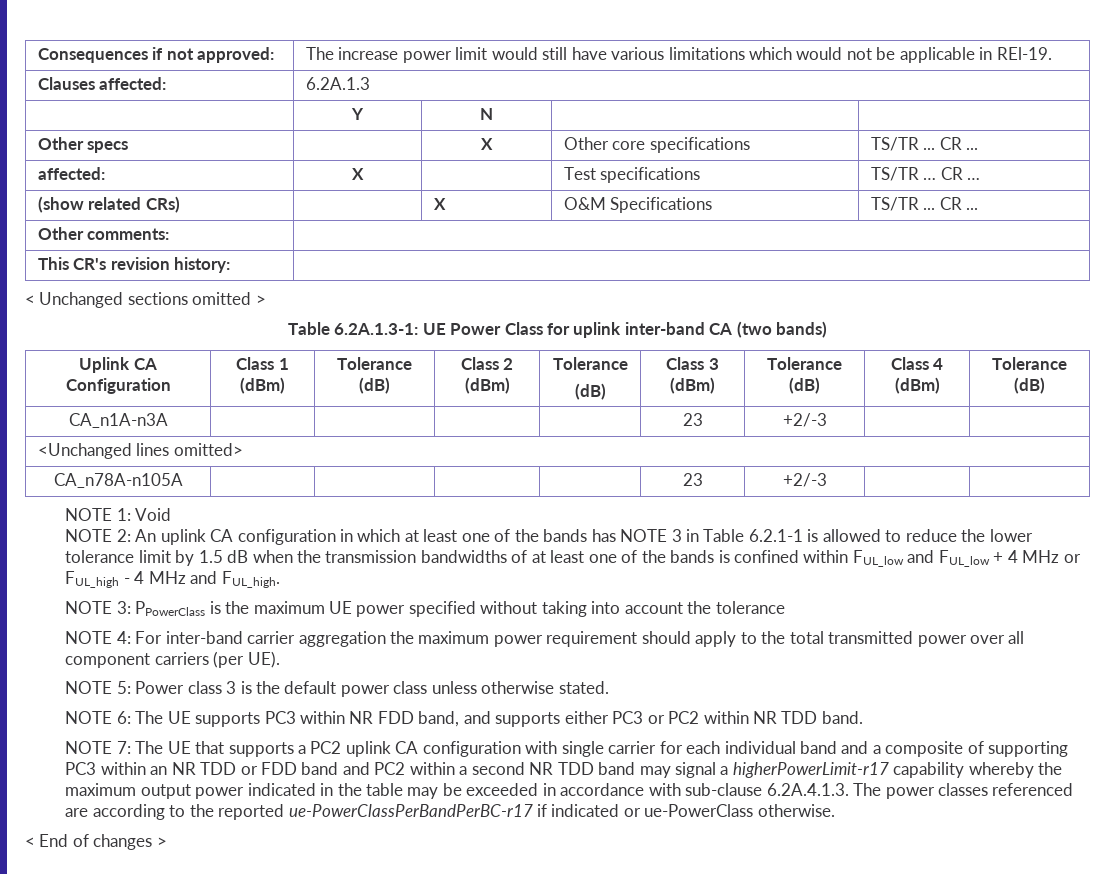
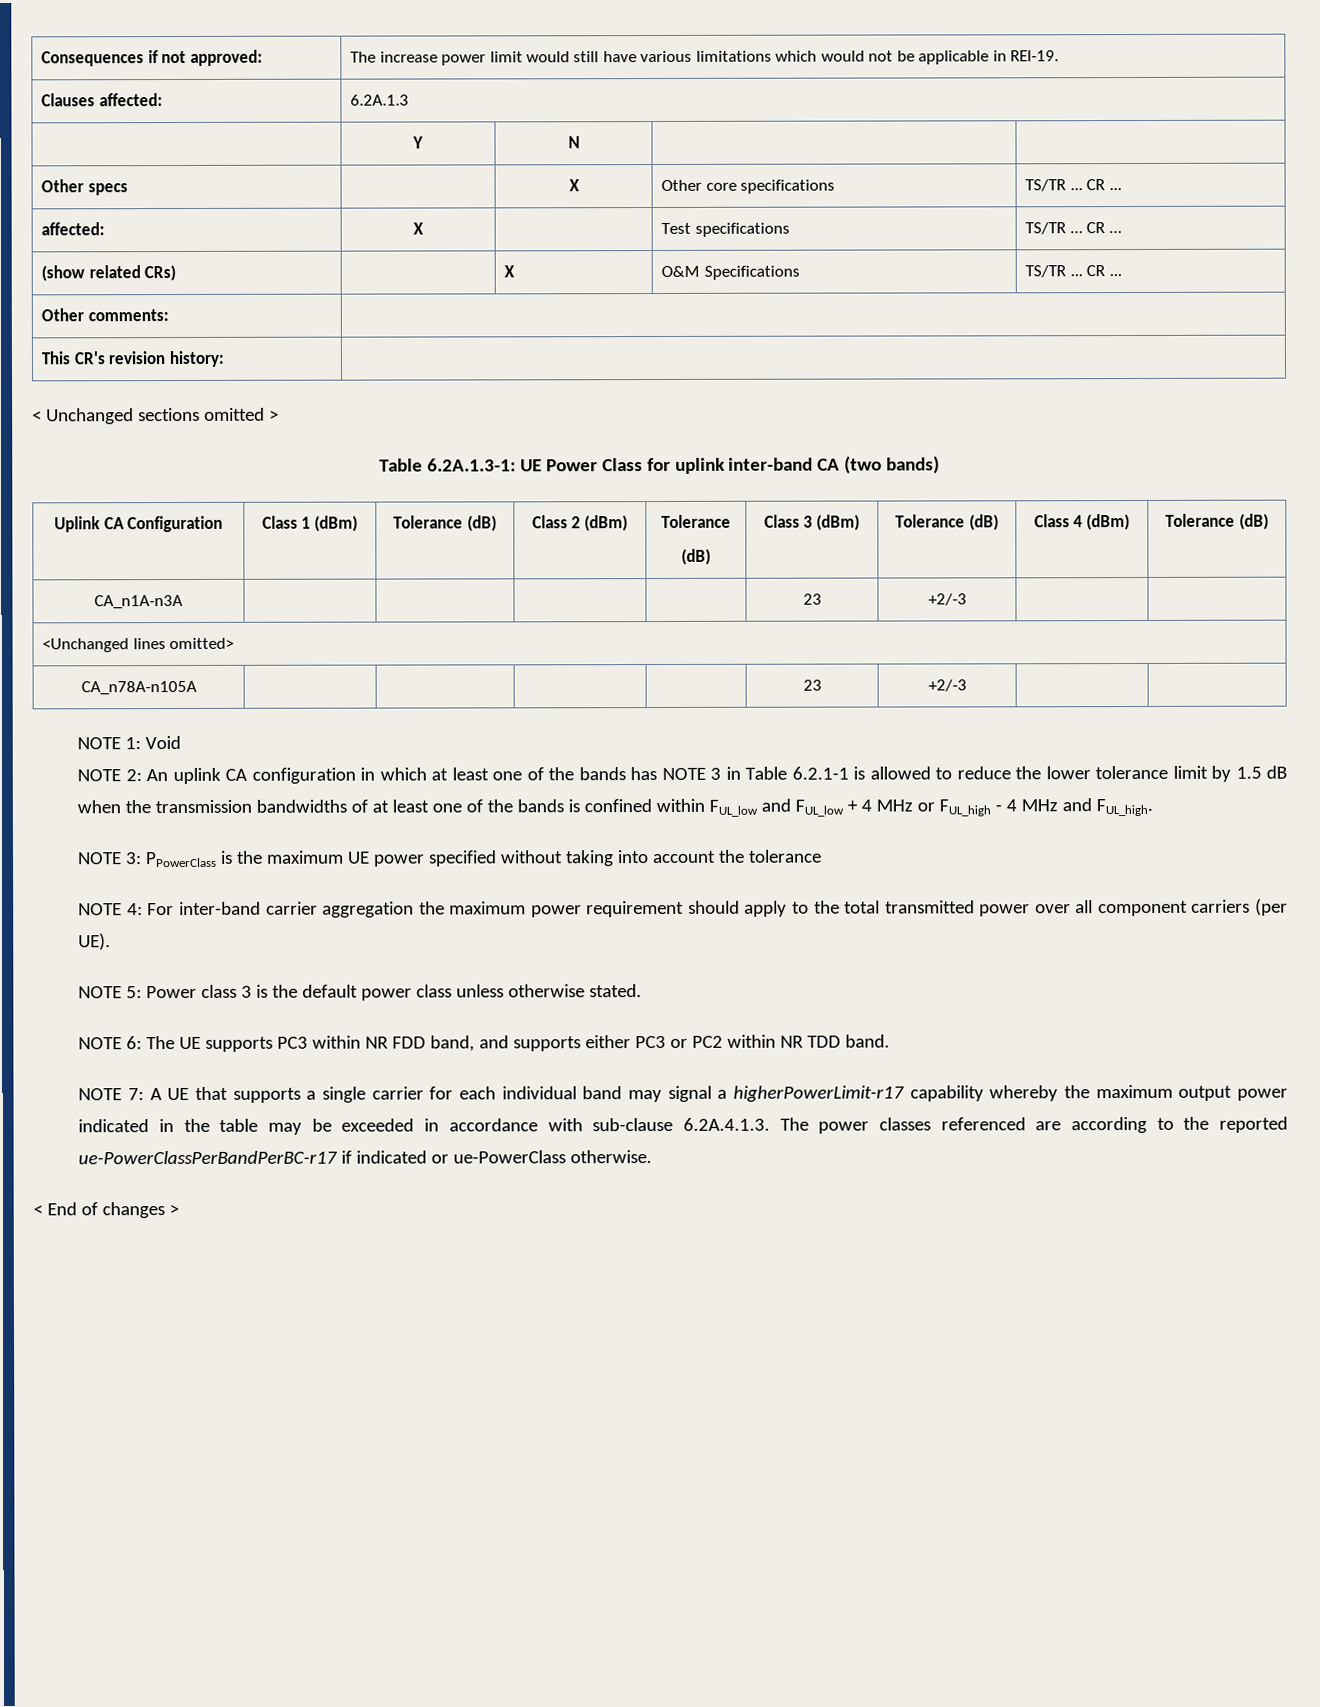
[135,741,164,754] The -> [149,1088,162,1101] A
[310,741,558,757] PC2 uplink CA configuration with -> (317, 1095) none
[841,741,1069,757] [65,762,636,775] and a composite of supporting PC3 within an NR TDD or FDD band and PC2 within a second NR TDD band -> (623, 1093) none

